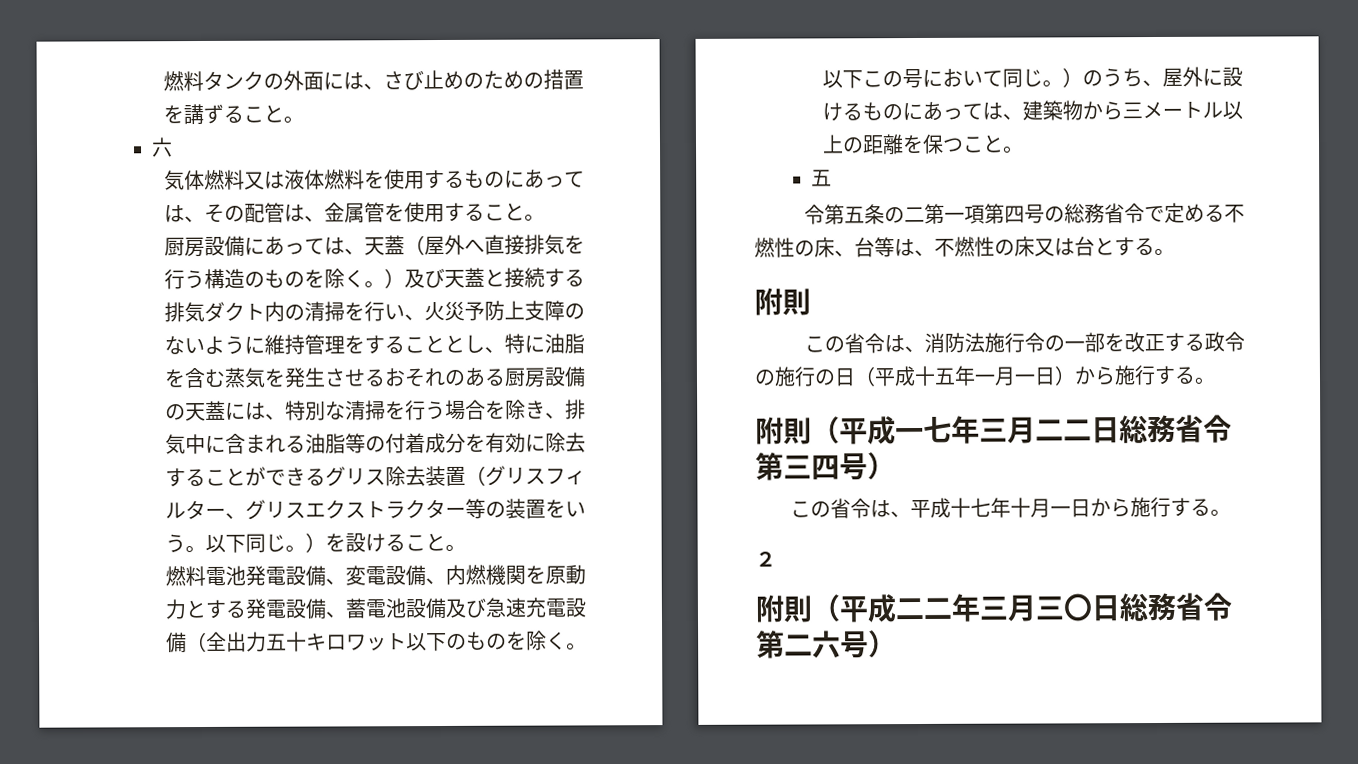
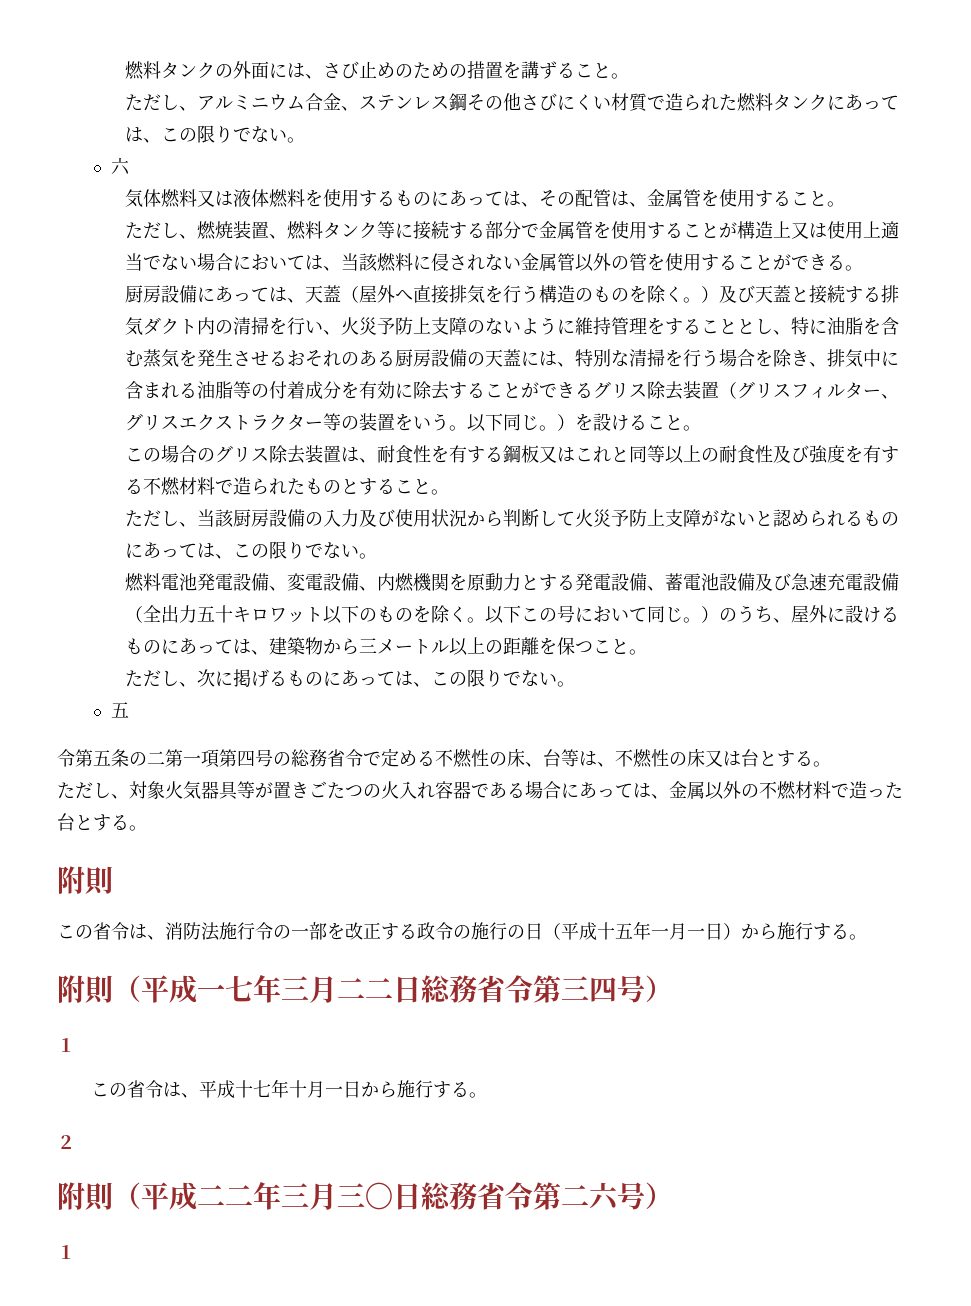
(305, 119) none -> [124,93,899,112] [124,125,305,143] // ただし、アルミニウム合金、ステンレス鋼その他さびにくい材質で造られた燃料タンクにあっては、この限りでない。
(546, 217) none -> [124,221,899,240] [124,253,863,272] // ただし、燃焼装置、燃料タンク等に接続する部分で金属管を使用することが構造上又は使用上適当でない場合においては、当該燃料に侵されない金属管以外の管を使用することができる。
(467, 547) none -> [124,445,899,464] [124,477,449,496] [124,509,899,528] [124,541,377,559] // この場合のグリス除去装置は、耐食性を有する鋼板又はこれと同等以上の耐食性及び強度を有する不燃材料で造られたものとすること。 // ただし、当該厨房設備の入力及び使用状況から判断して火災予防上支障がないと認められるものにあっては、この限りでない。
(1025, 149) none -> [124,669,575,687] // ただし、次に掲げるものにあっては、この限りでない。
(1175, 252) none -> [57,781,903,800] [57,813,147,831] // ただし、対象火気器具等が置きごたつの火入れ容器である場合にあっては、金属以外の不燃材料で造った台とする。
(896, 466) none -> [57,1038,75,1052] // １
(897, 644) none -> [57,1245,75,1259] // １

